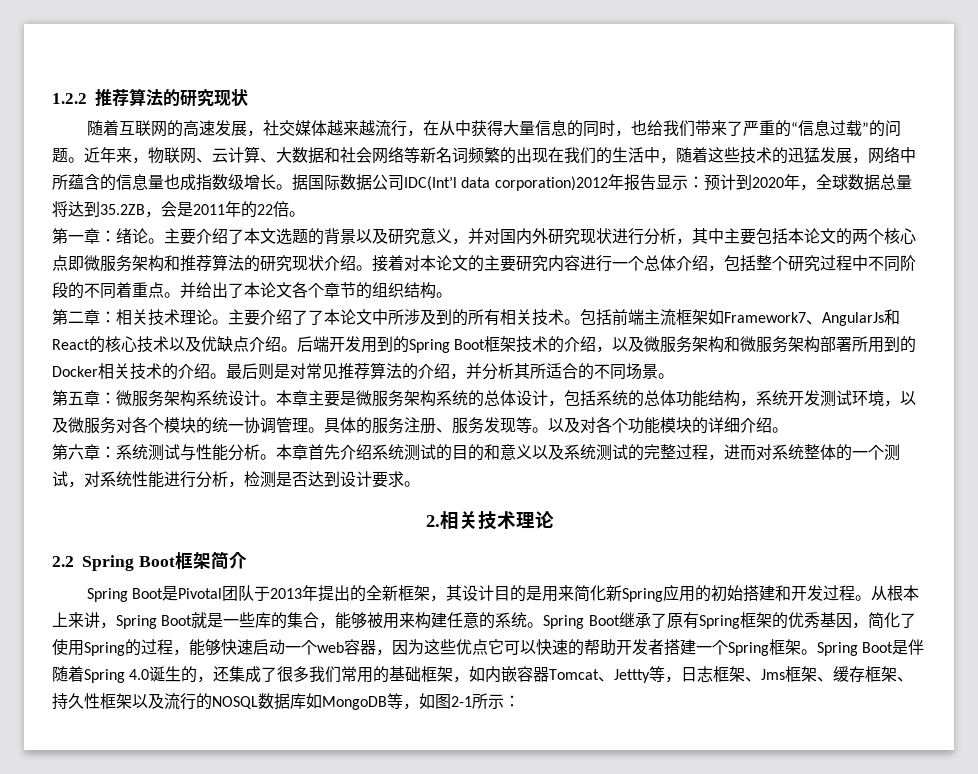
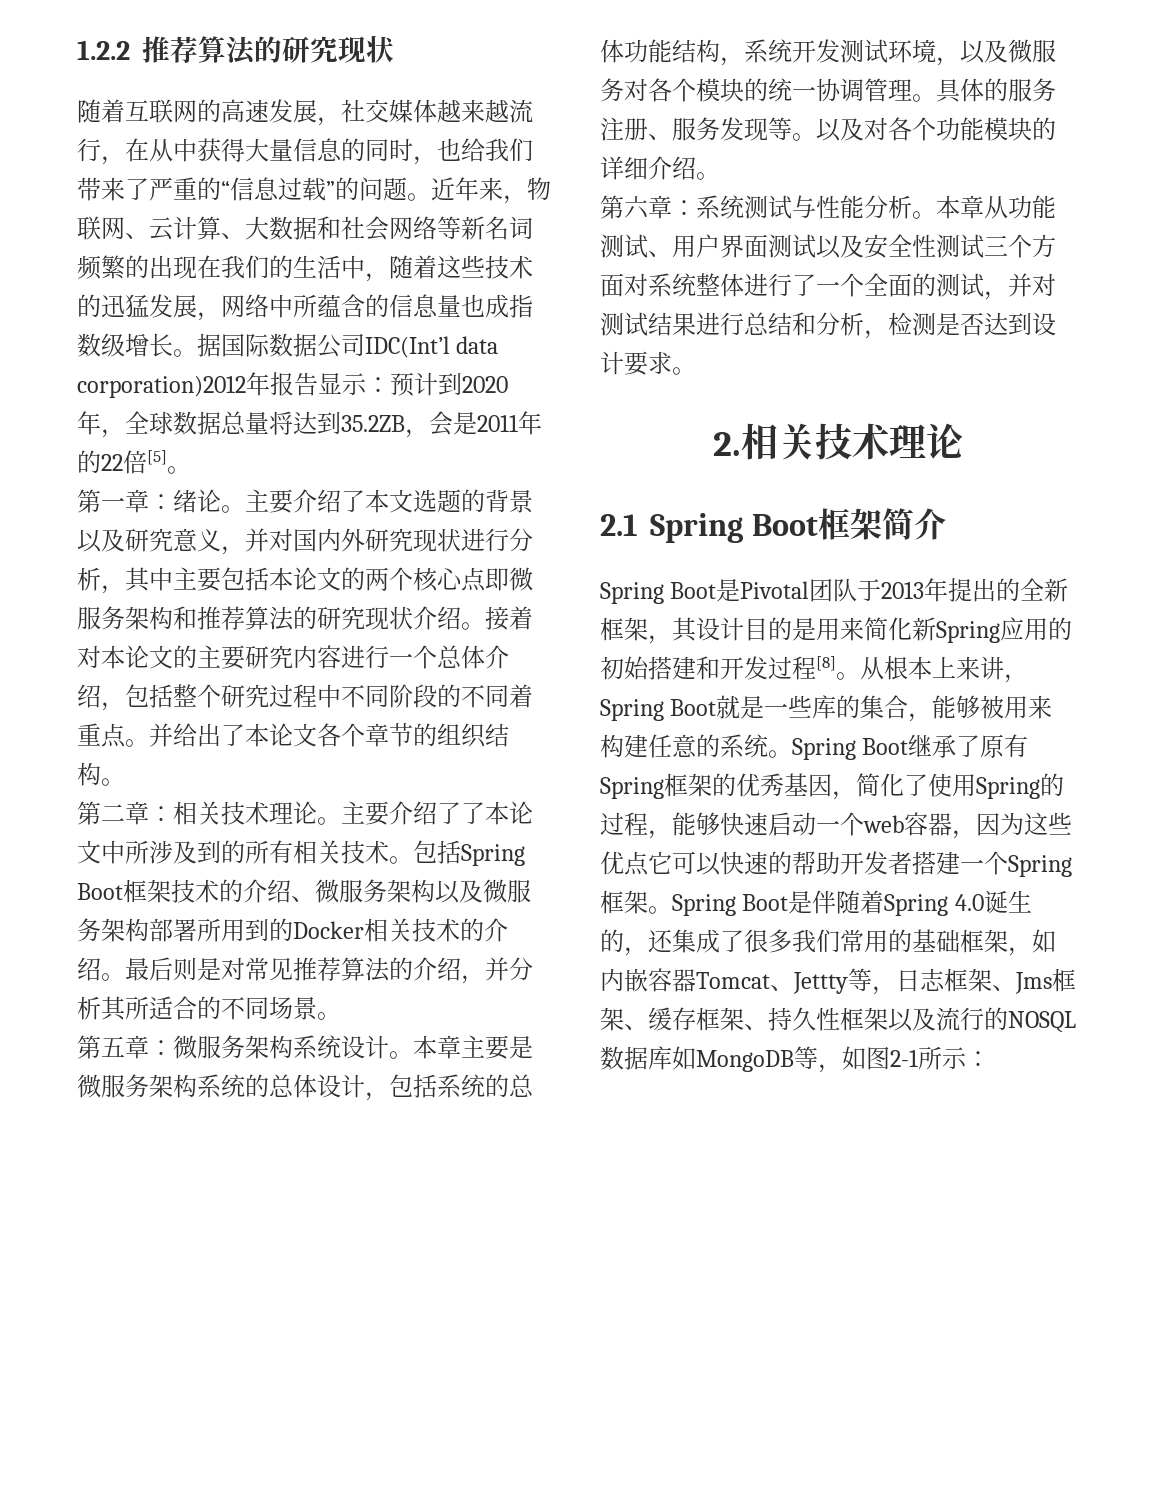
(289, 209) none -> [147,450,167,465] [5]
[612,309,900,326] [52,336,409,353] 前端主流框架如Framework7、AngularJs和React的核心技术以及优缺点介绍。后端开发用到的 -> (461, 852) none
[596,336,741,353] ，以及微服务架构和 -> [291,879,483,904] 、微服务架构以及
[308,444,900,461] [52,471,196,488] 首先介绍系统测试的目的和意义以及系统测试的完整过程，进而对系统整体的一个测试，对系统性能进行 -> [984,195,1056,219] [600,234,1056,259] [600,273,1056,300] [600,312,816,336] 从功能测试、用户界面测试以及安全性测试三个方面对系统整体进行了一个全面的测试，并对测试结果进行总结和
[52,556,74,567] 2.2 -> [600,514,638,536] 2.1
(856, 593) none -> [816,656,836,671] [8]

